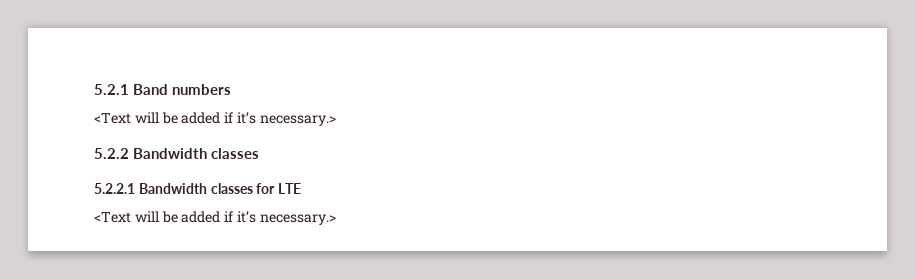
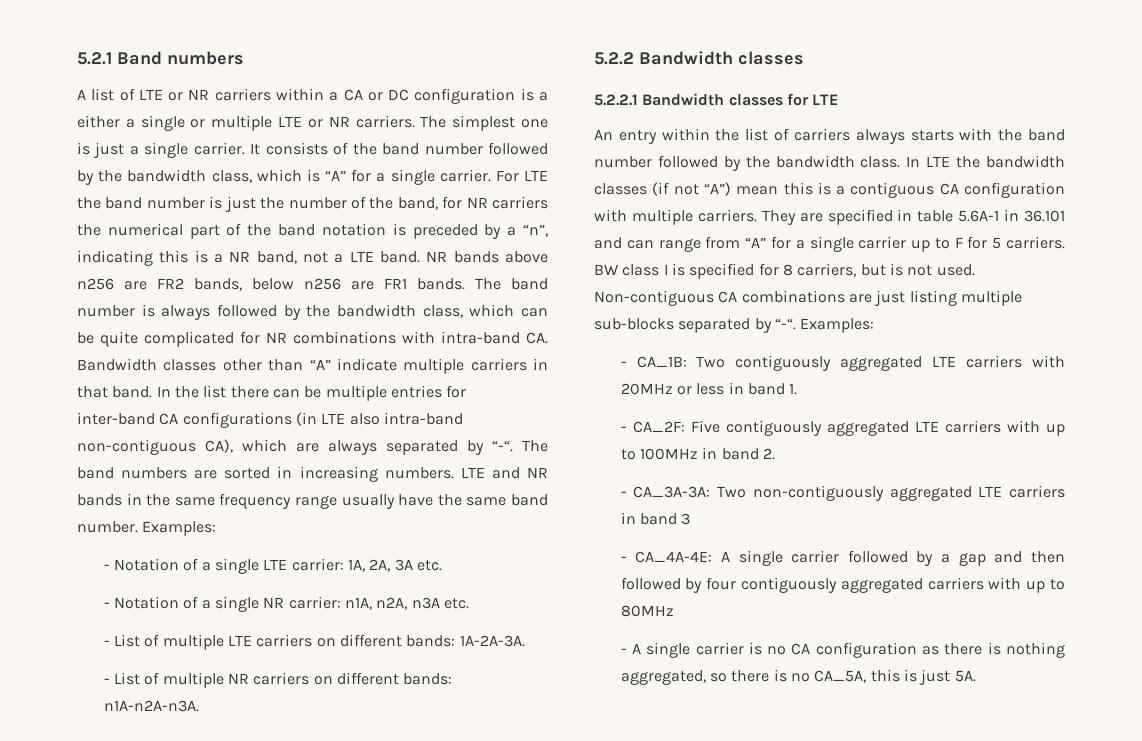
[94,112,336,126] <Text will be added if it’s necessary.> -> [77,88,548,104] [77,115,548,131] [77,142,548,158] [77,169,549,185] [77,196,548,212] [77,223,548,239] [77,250,548,266] [77,278,548,291] [77,304,548,320] [77,331,548,347] [77,358,548,374] [77,385,467,401] [77,412,463,428] [77,439,548,455] [77,466,548,482] [77,493,549,509] [77,521,217,536] [103,558,442,574] [103,596,469,612] [103,634,525,650] [103,672,453,688] [103,700,199,712] A list of LTE or NR carriers within a CA or DC configuration is a either a single or multiple LTE or NR carriers. The simplest one is just a single carrier. It consists of the band number followed by the bandwidth class, which is “A” for a single carrier. For LTE the band number is just the number of the band, for NR carriers the numerical part of the band notation is preceded by a “n”, indicating this is a NR band, not a LTE band. NR bands above n256 are FR2 bands, below n256 are FR1 bands. The band number is always followed by the bandwidth class, which can be quite complicated for NR combinations with intra-band CA. Bandwidth classes other than “A” indicate multiple carriers in that band. In the list there can be multiple entries for inter-band CA configurations (in LTE also intra-band non-contiguous CA), which are always separated by “-“. The band numbers are sorted in increasing numbers. LTE and NR bands in the same frequency range usually have the same band number. Examples: // - Notation of a single LTE carrier: 1A, 2A, 3A etc. // - Notation of a single NR carrier: n1A, n2A, n3A etc. // - List of multiple LTE carriers on different bands: 1A-2A-3A. // - List of multiple NR carriers on different bands: n1A-n2A-n3A.
[94,211,336,225] <Text will be added if it’s necessary.> -> [594,128,1065,144] [594,155,1065,171] [594,182,1065,198] [594,209,1065,225] [594,236,1065,252] [594,263,975,279] [594,290,1022,306] [594,318,875,333] [620,355,1065,371] [620,382,798,395] [620,420,1065,436] [620,447,775,460] [620,485,1065,501] [620,512,691,525] [620,550,1066,566] [620,577,1065,593] [620,605,674,617] [620,642,1065,658] [620,669,976,685] An entry within the list of carriers always starts with the band number followed by the bandwidth class. In LTE the bandwidth classes (if not “A”) mean this is a contiguous CA configuration with multiple carriers. They are specified in table 5.6A-1 in 36.101 and can range from “A” for a single carrier up to F for 5 carriers. BW class I is specified for 8 carriers, but is not used. Non-contiguous CA combinations are just listing multiple sub-blocks separated by “-“. Examples: // - CA_1B: Two contiguously aggregated LTE carriers with 20MHz or less in band 1. // - CA_2F: Five contiguously aggregated LTE carriers with up to 100MHz in band 2. // - CA_3A-3A: Two non-contiguously aggregated LTE carriers in band 3 // - CA_4A-4E: A single carrier followed by a gap and then followed by four contiguously aggregated carriers with up to 80MHz // - A single carrier is no CA configuration as there is nothing aggregated, so there is no CA_5A, this is just 5A.

